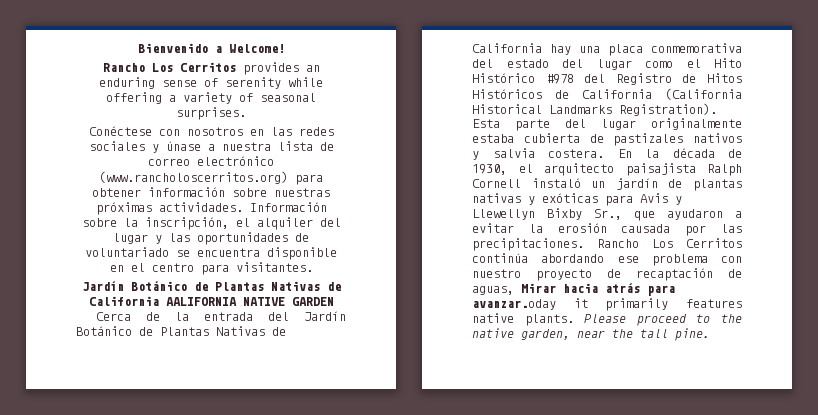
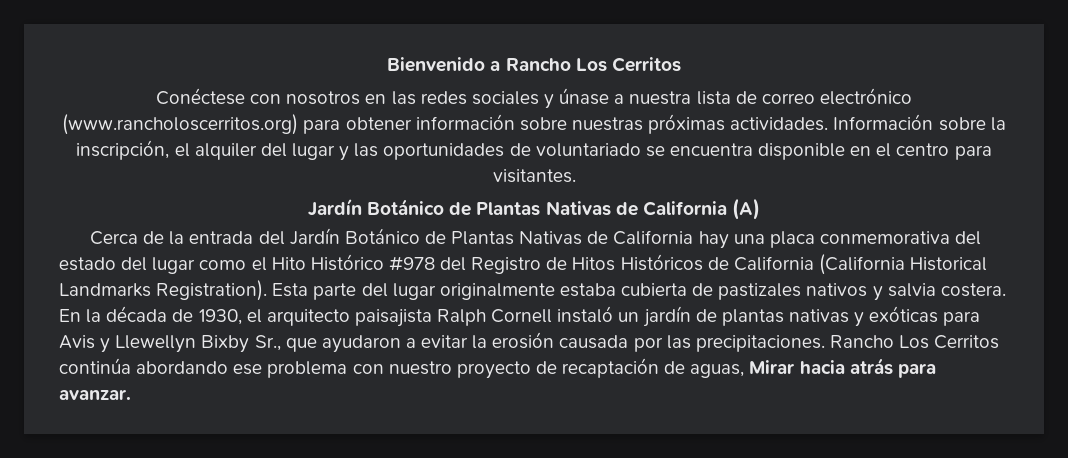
[228,44,285,53] [102,62,320,75] [99,77,323,89] [106,92,316,104] [176,107,246,120] Welcome! // Rancho Los Cerritos provides an enduring sense of serenity while offering a variety of seasonal surprises. -> [505,57,681,72] Rancho Los Cerritos
[165,297,334,306] AALIFORNIA NATIVE GARDEN -> [731,198,760,220] (A)
[472,298,742,311] [472,313,742,326] [472,328,710,341] avanzar.oday it primarily features native plants. Please proceed to the native garden, near the tall pine. -> [59,389,131,400] avanzar.

